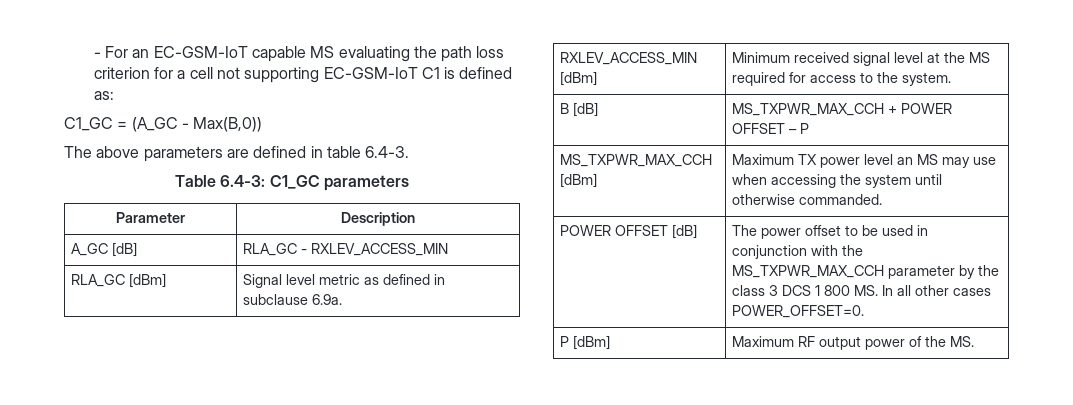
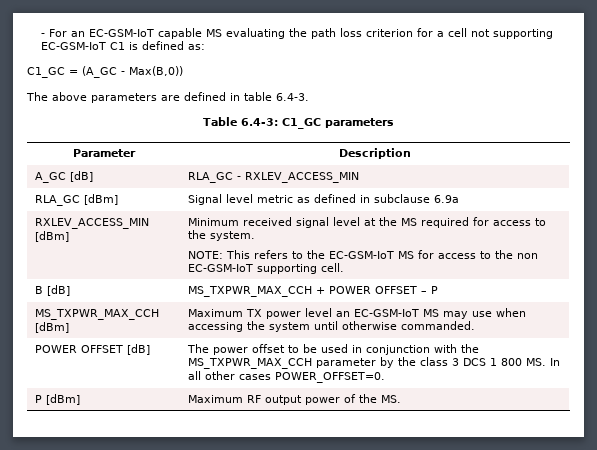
[312,294,343,305] 6.9a. -> [434,195,460,203] 6.9a
(952, 79) none -> [188,250,539,259] [188,263,345,274] // NOTE: This refers to the EC-GSM-IoT MS for access to the non EC-GSM-IoT supporting cell.
(914, 161) none -> [354,309,420,317] EC-GSM-IoT

